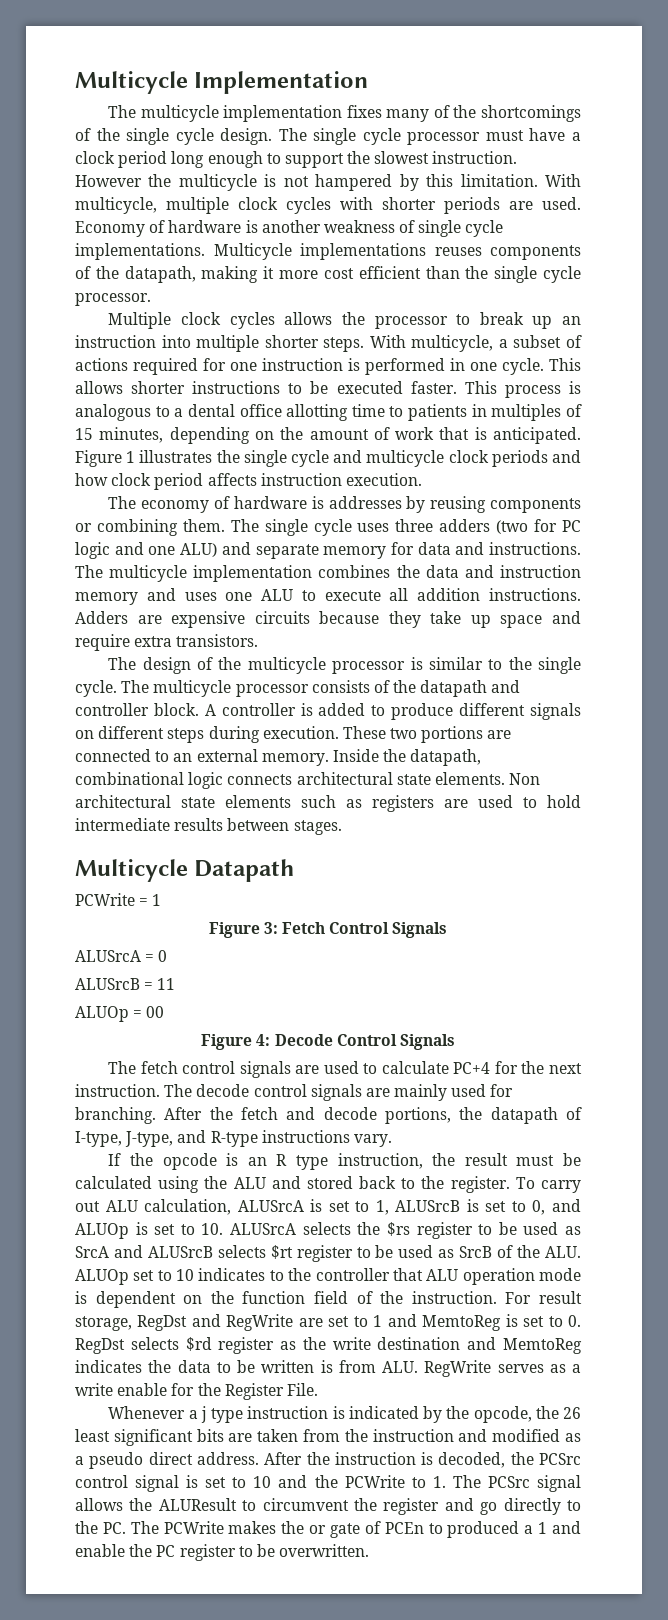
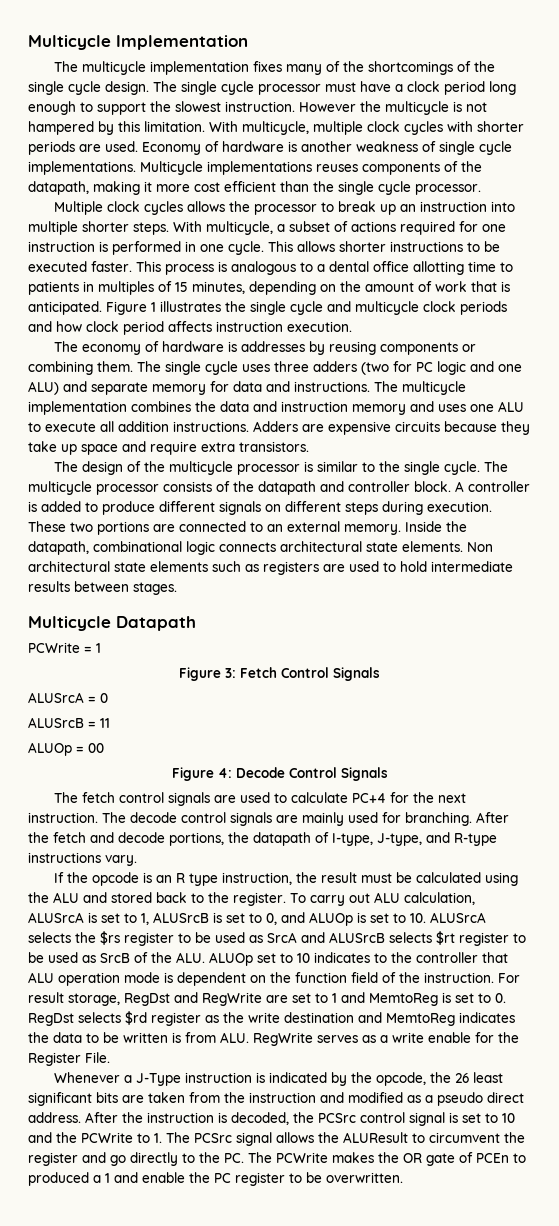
[200,1406,244,1423] j type -> [136,1073,182,1086] J-Type
[309,1525,327,1534] or -> [403,1153,422,1163] OR

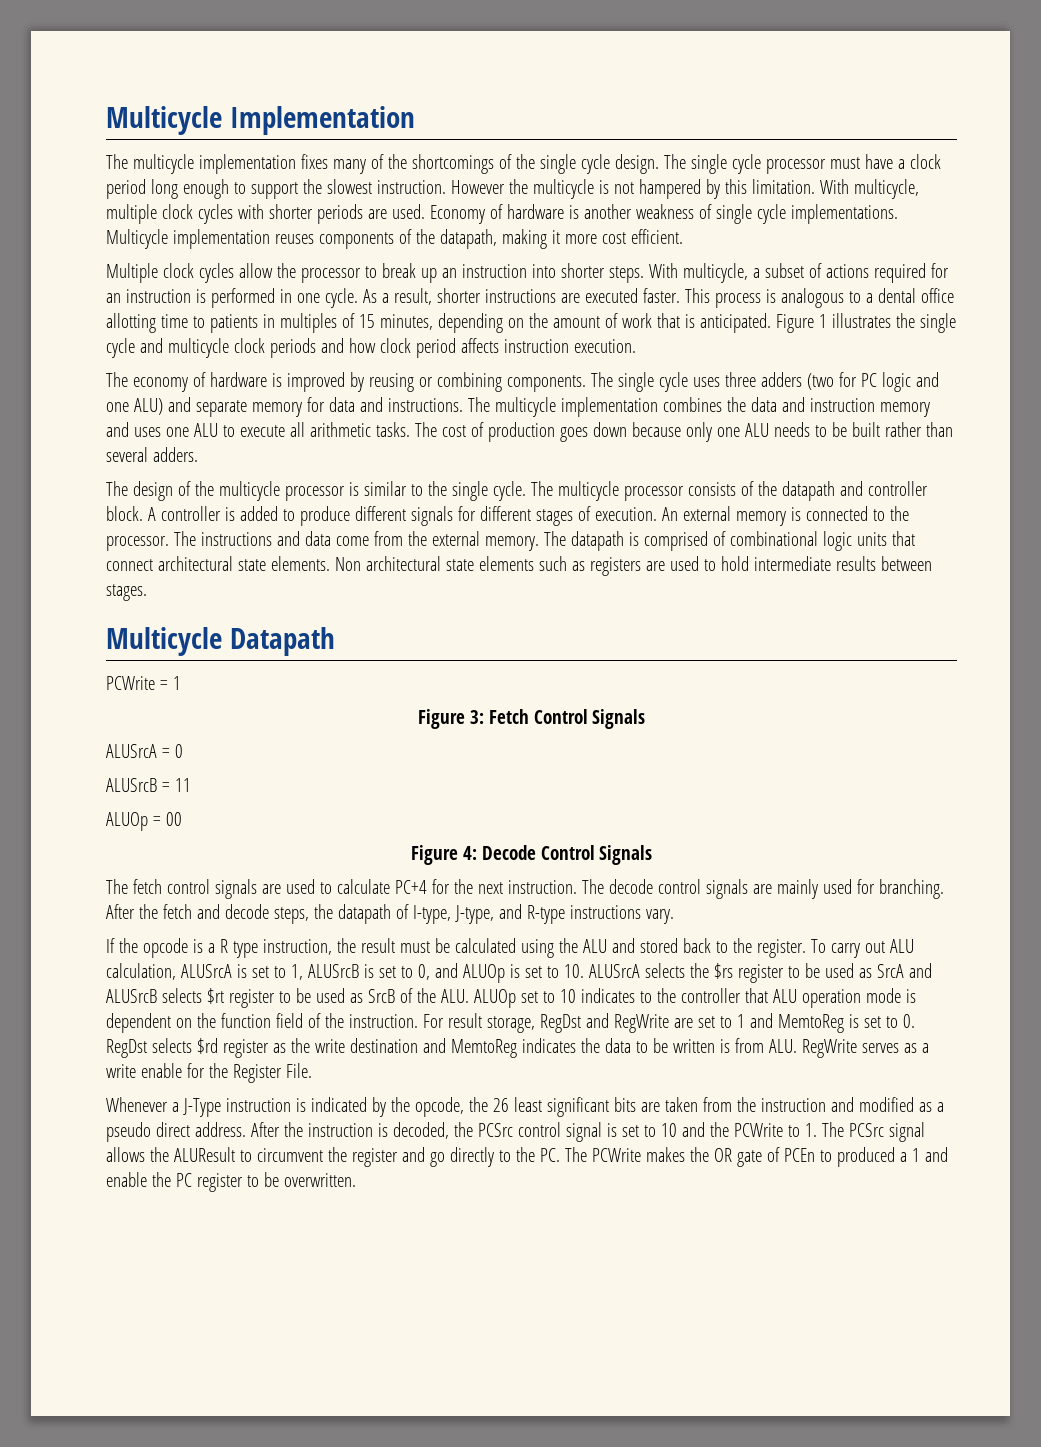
[207,161,312,175] implementations -> [172,229,270,249] implementation
[224,181,481,195] efficient than the single cycle processor. -> [630,229,683,244] efficient.
[187,201,226,212] allows -> [238,263,273,278] allow
[28,221,78,235] multiple -> (556, 271) none
[482,224,506,232] one -> [106,293,121,303] an
[268,241,500,252] This allows shorter instructions to be -> [362,288,580,305] As a result, shorter instructions are
[241,341,306,352] addresses -> [286,372,345,392] improved
[380,342,459,355] components -> (414, 382) none
[97,361,133,372] them. -> [506,375,586,392] components.
[118,421,530,435] [28,441,309,455] addition instructions. Adders are expensive circuits because they take up space and require extra transistors. -> [309,422,953,442] [106,447,198,462] arithmetic tasks. The cost of production goes down because only one ALU needs to be built rather than several adders.
[265,501,492,515] [28,521,467,535] [28,541,276,555] on different steps during execution. These two portions are connected to an external memory. Inside the datapath, combinational logic connects -> [457,506,909,526] [106,531,915,551] [106,559,153,571] for different stages of execution. An external memory is connected to the processor. The instructions and data come from the external memory. The datapath is comprised of combinational logic units that connect
[169,832,224,846] portions, -> [273,907,309,924] steps,
[156,875,173,883] an -> [207,943,215,953] a

